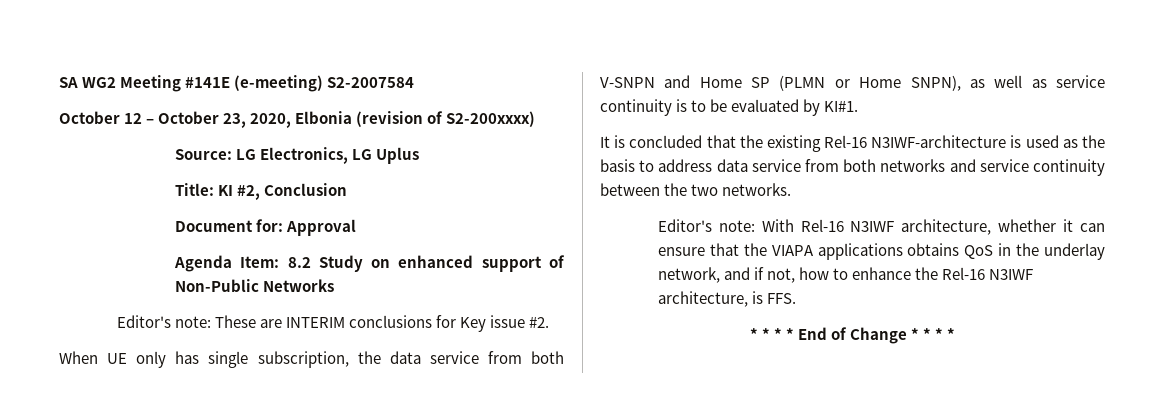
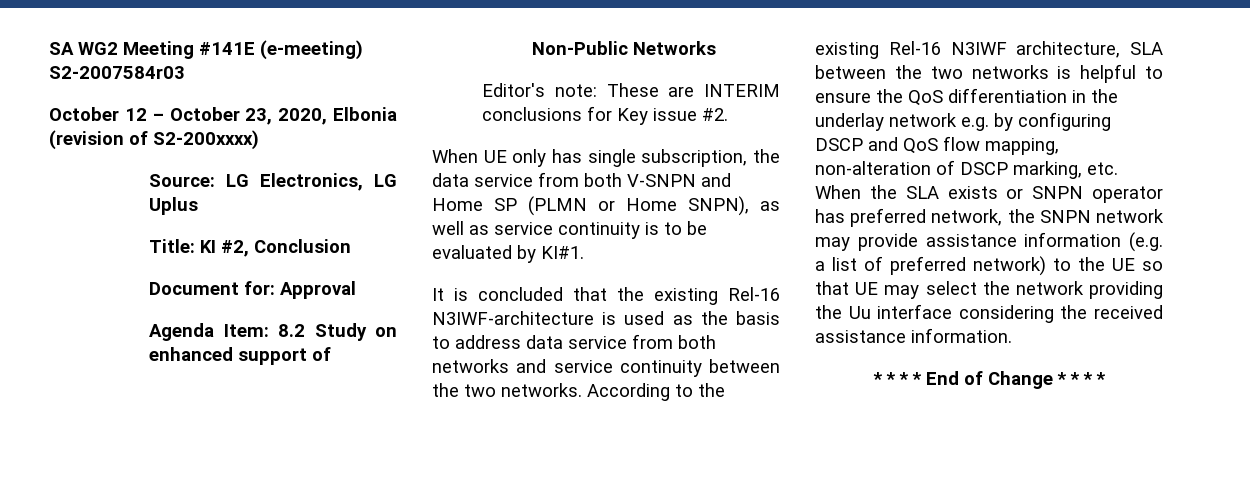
[327,77,415,88] S2-2007584 -> [49,66,185,79] S2-2007584r03
[657,219,1105,235] [657,243,1105,260] [657,267,1034,283] [657,291,797,307] // Editor's note: With Rel-16 N3IWF architecture, whether it can ensure that the VIAPA applications obtains QoS in the underlay network, and if not, how to enhance the Rel-16 N3IWF architecture, is FFS. -> [587,383,725,401] [815,41,1163,59] [815,64,1163,83] [815,88,1118,106] [815,112,1111,131] [815,136,1059,155] [815,160,1118,179] [815,185,1163,203] [815,208,1164,227] [815,232,1163,252] [815,256,1163,276] [815,281,1163,299] [815,304,1163,323] [815,328,1012,343] According to the existing Rel-16 N3IWF architecture, SLA between the two networks is helpful to ensure the QoS differentiation in the underlay network e.g. by configuring DSCP and QoS flow mapping, non-alteration of DSCP marking, etc. When the SLA exists or SNPN operator has preferred network, the SNPN network may provide assistance information (e.g. a list of preferred network) to the UE so that UE may select the network providing the Uu interface considering the received assistance information.

